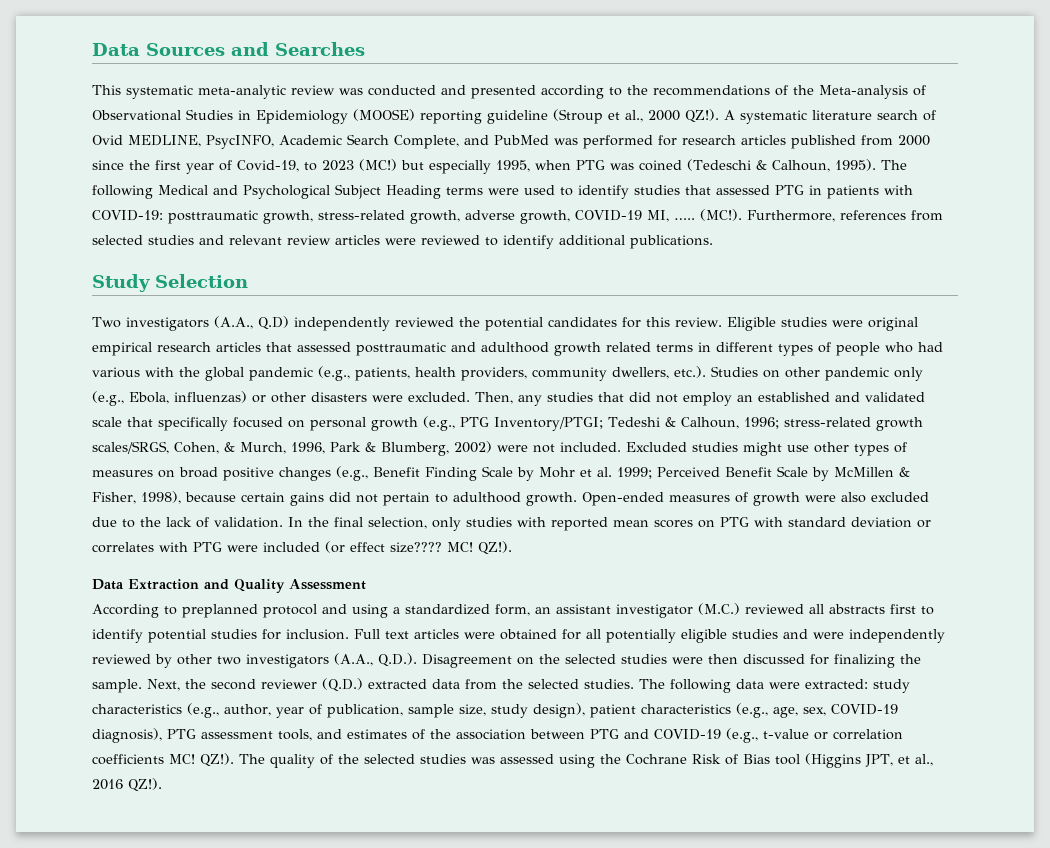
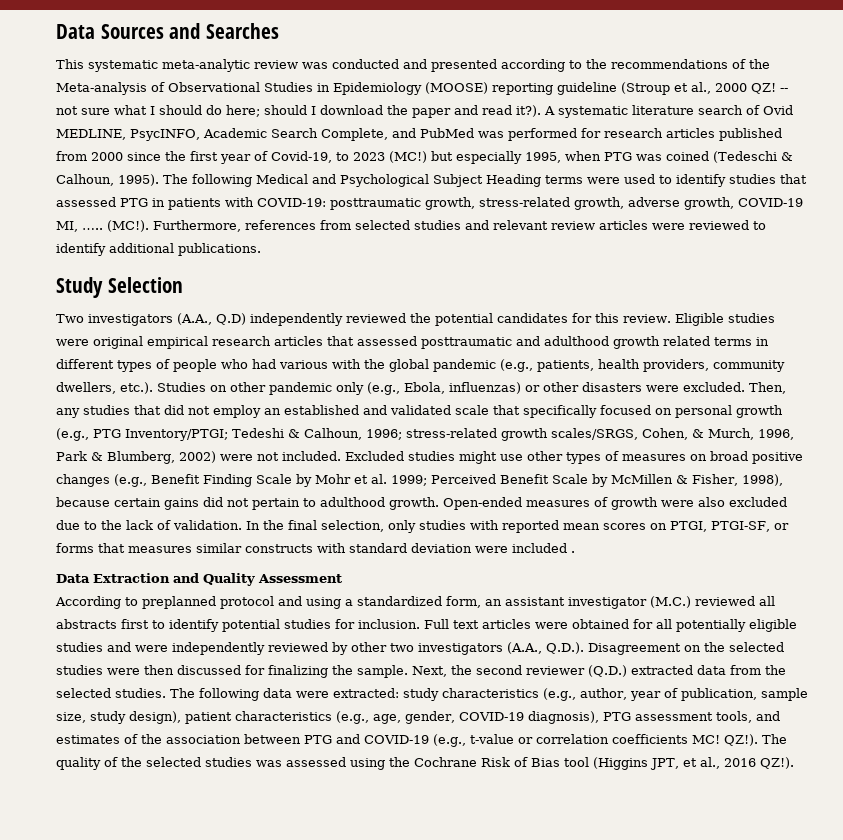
[685,109,719,123] QZ!). -> [751,83,788,94] [56,105,541,118] QZ! -- not sure what I should do here; should I download the paper and read it?).
[720,517,931,528] [92,541,512,555] PTG with standard deviation or correlates with PTG were included (or effect size???? MC! QZ!). -> [670,521,789,532] [56,543,575,553] PTGI, PTGI-SF, or forms that measures similar constructs with standard deviation were included .
[803,707,826,716] sex, -> [405,711,455,724] gender,

